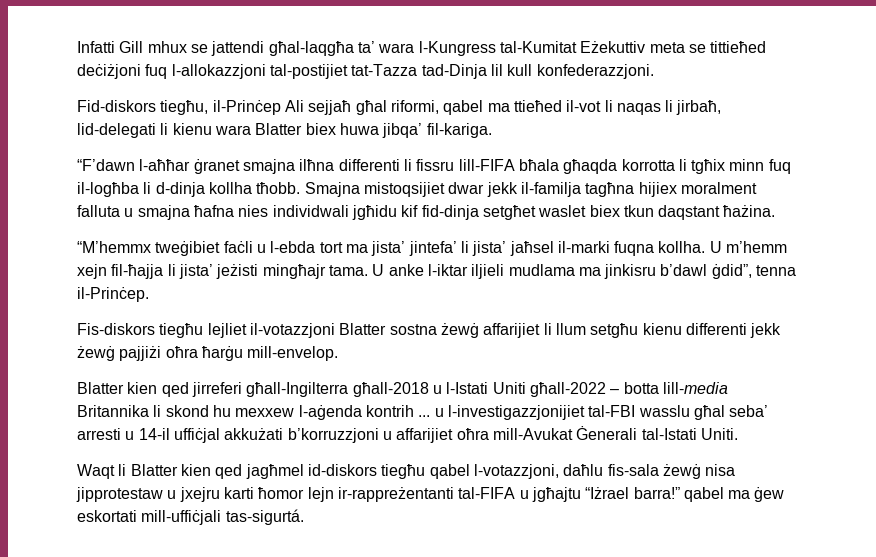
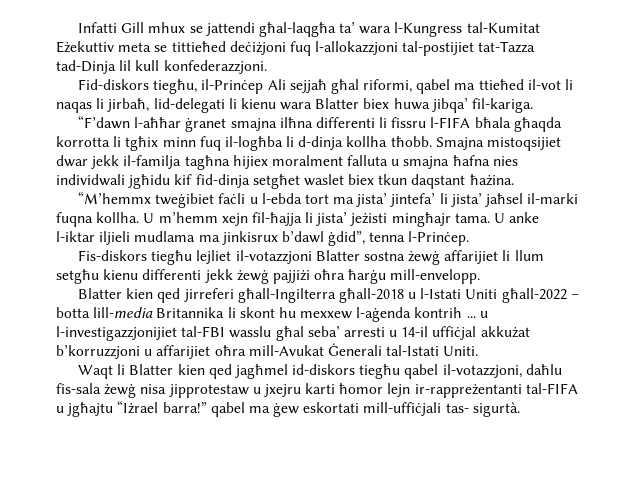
[458,159,515,171] lill-FIFA -> [430,117,471,128] l-FIFA
[604,264,657,279] jinkisru -> [221,231,278,245] jinkisrux
[77,287,149,302] il-Prinċep. -> [408,231,470,246] l-Prinċep.
[247,346,339,361] mill-envelop. -> [390,269,481,284] mill-envelopp.
[165,405,209,417] skond -> [239,307,275,318] skont
[224,428,284,440] akkużati -> [480,326,530,338] akkużat
[473,464,559,479] l-votazzjoni, -> [442,364,522,378] il-votazzjoni,
[225,509,304,525] tas-sigurtá. -> [445,402,520,417] tas- sigurtà.

